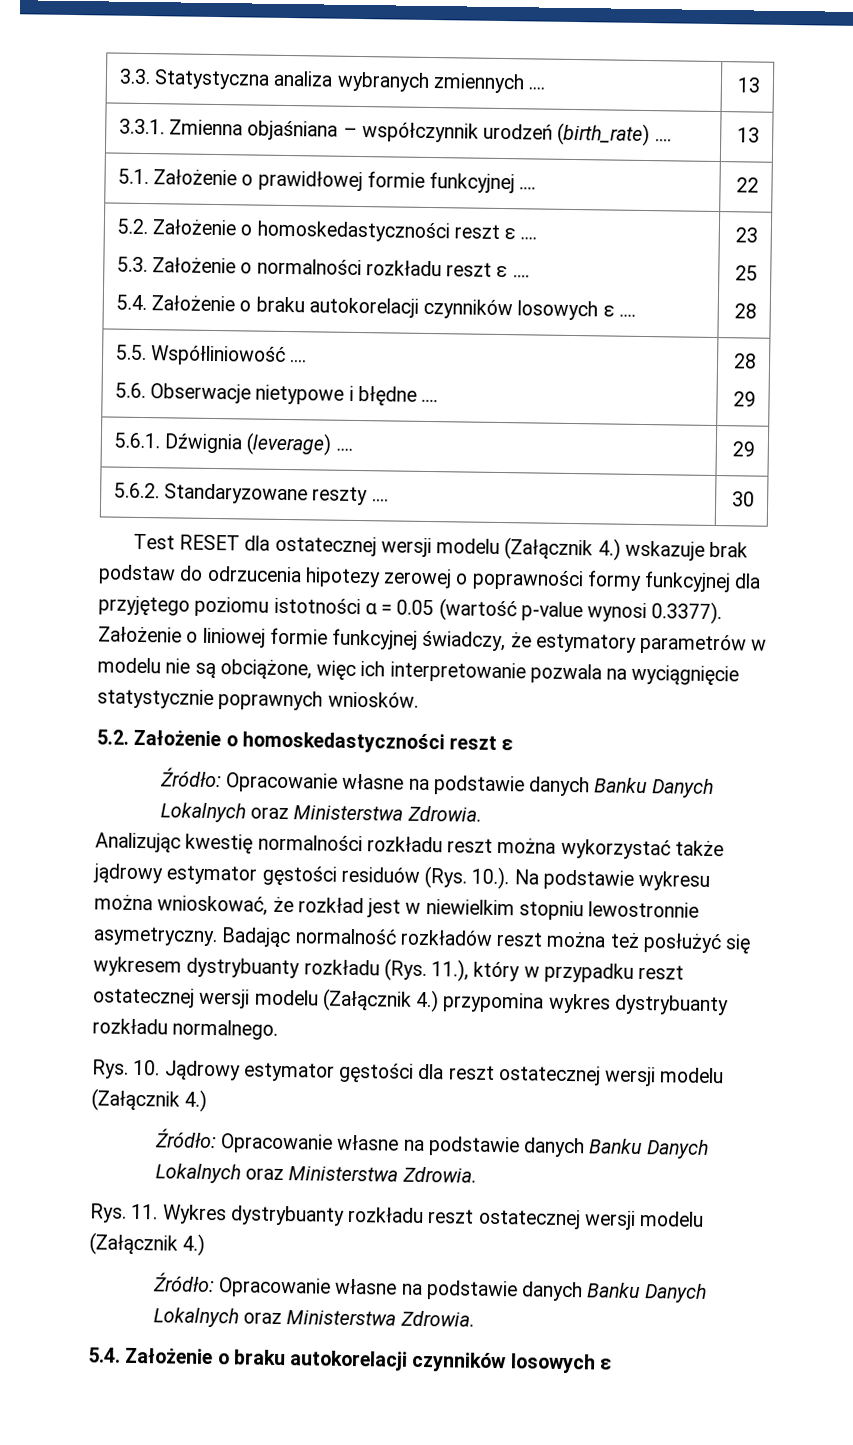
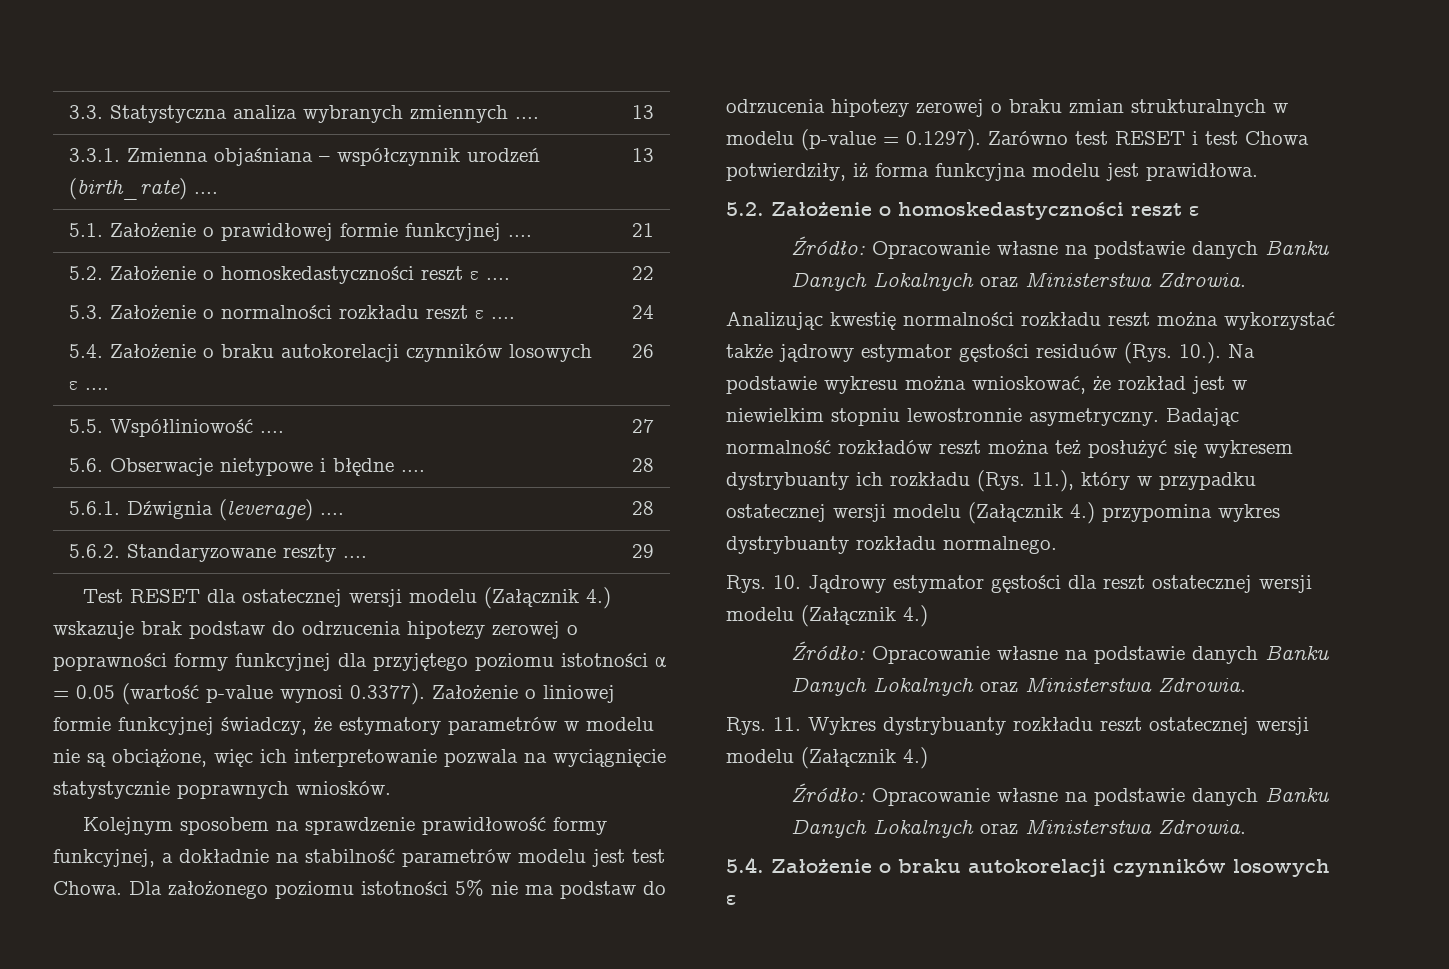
[736,177,760,193] 22 -> [632,223,655,237] 21
[735,227,759,243] [735,265,759,281] [734,303,758,319] 23 // 25 // 28 -> [632,266,655,280] [632,305,655,319] [632,344,655,358] 22 // 24 // 26
[733,353,758,369] [733,391,757,407] 28 // 29 -> [632,419,655,433] [632,458,655,472] 27 // 28
[732,441,756,457] 29 -> [632,501,655,515] 28
[732,491,756,507] 30 -> [632,544,655,558] 29
(419, 699) none -> [82,817,607,835] [53,849,665,867] [53,879,666,899] [726,99,1288,117] [726,129,1309,151] [726,163,1258,181] // Kolejnym sposobem na sprawdzenie prawidłowość formy funkcyjnej, a dokładnie na stabilność parametrów modelu jest test Chowa. Dla założonego poziomu istotności 5% nie ma podstaw do odrzucenia hipotezy zerowej o braku zmian strukturalnych w modelu (p-value = 0.1297). Zarówno test RESET i test Chowa potwierdziły, iż forma funkcyjna modelu jest prawidłowa.
(301, 968) none -> [856,472,883,486] ich
[638,964,685,980] reszt -> (1256, 481) none

